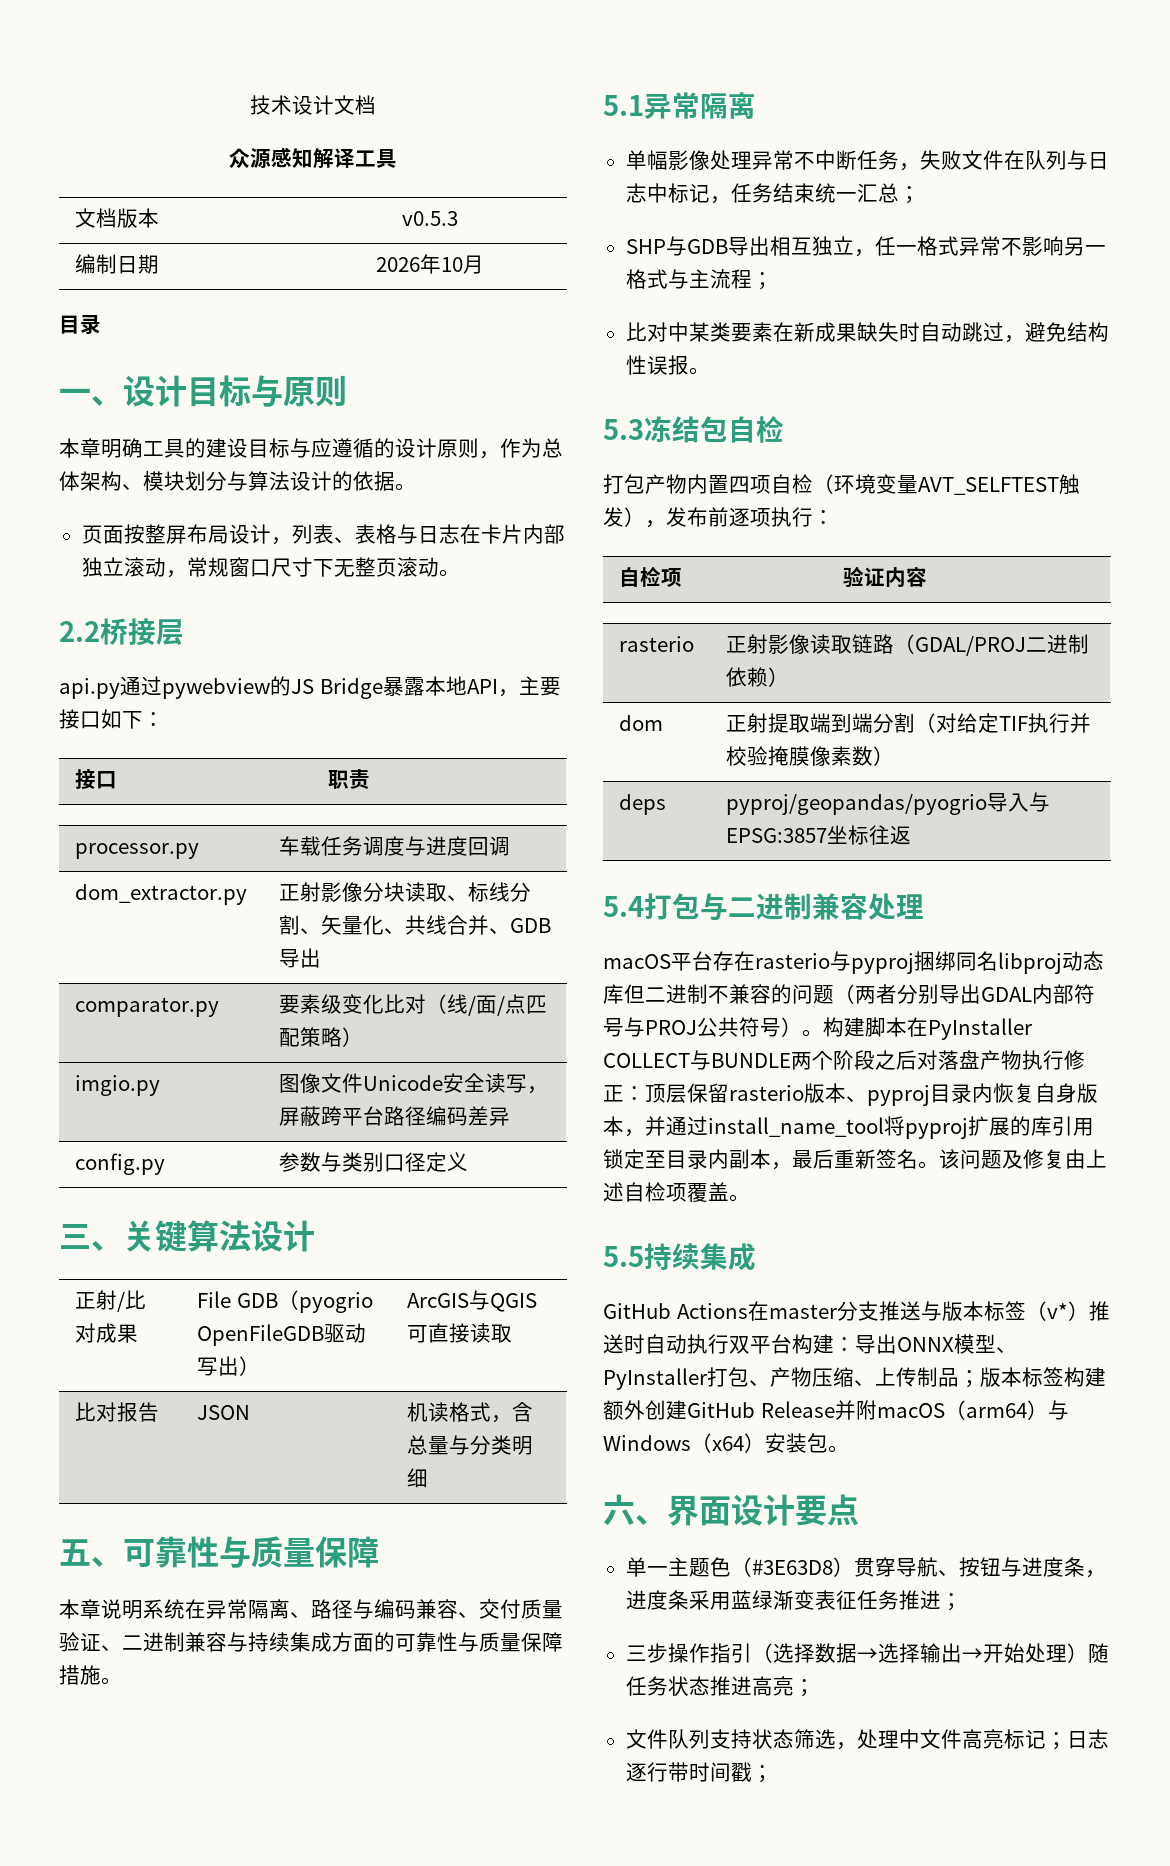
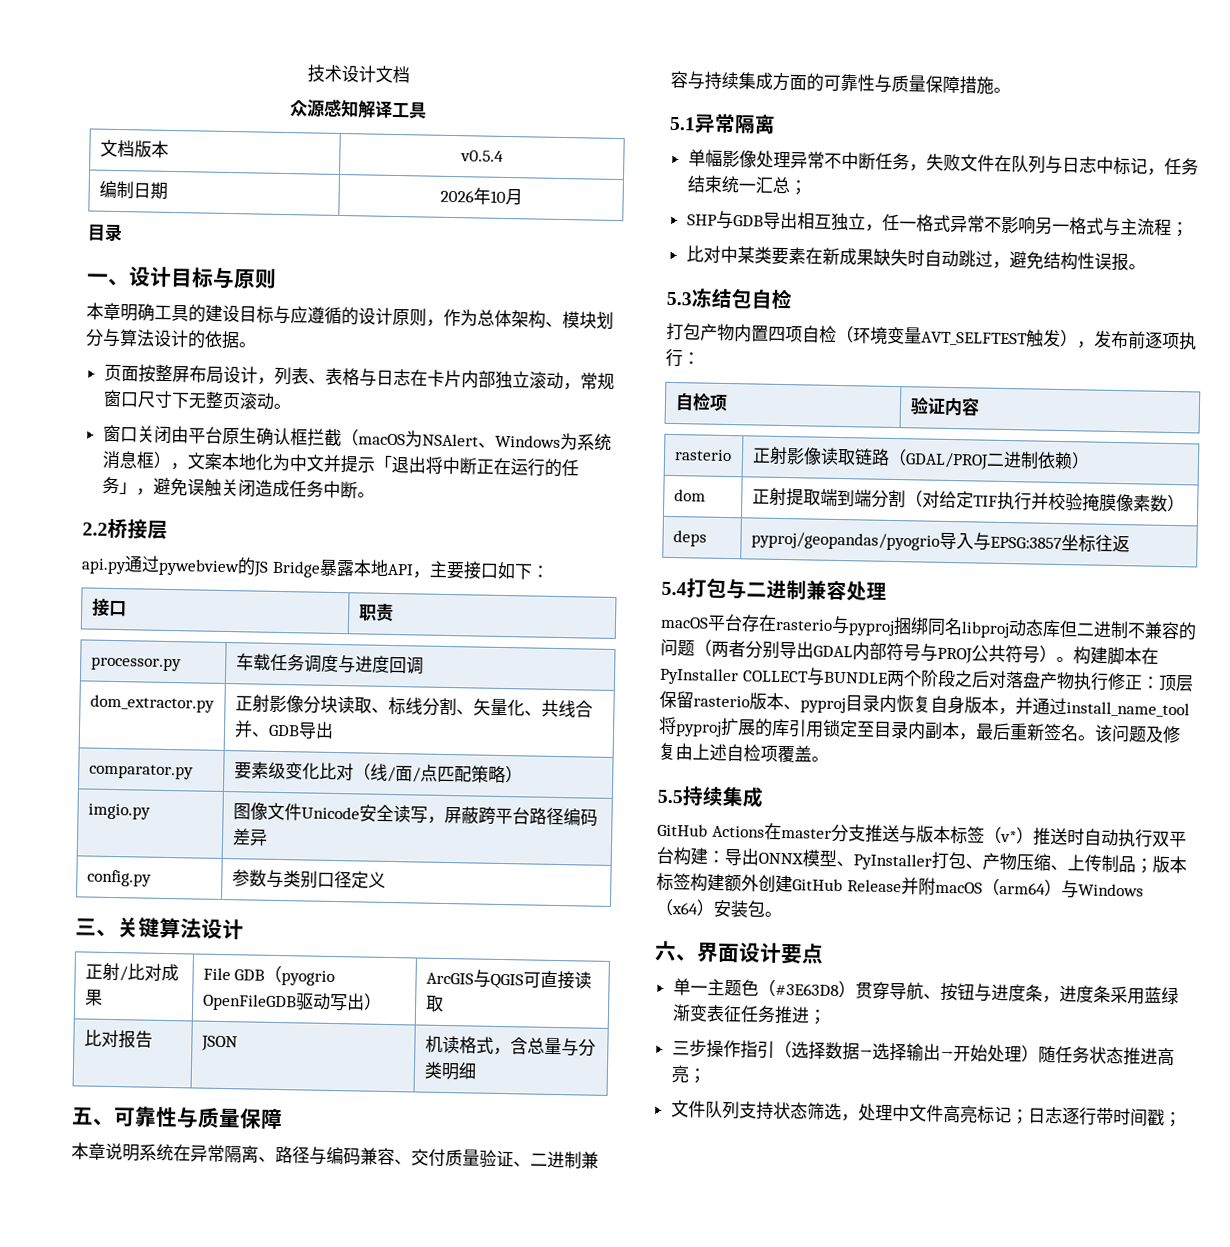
[401,211,458,226] v0.5.3 -> [460,150,504,162] v0.5.4
(460, 573) none -> [102,424,612,451] [101,450,579,478] [101,476,375,499] // 窗口关闭由平台原生确认框拦截（macOS为NSAlert、Windows为系统消息框），文案本地化为中文并提示「退出将中断正在运行的任务」，避免误触关闭造成任务中断。

